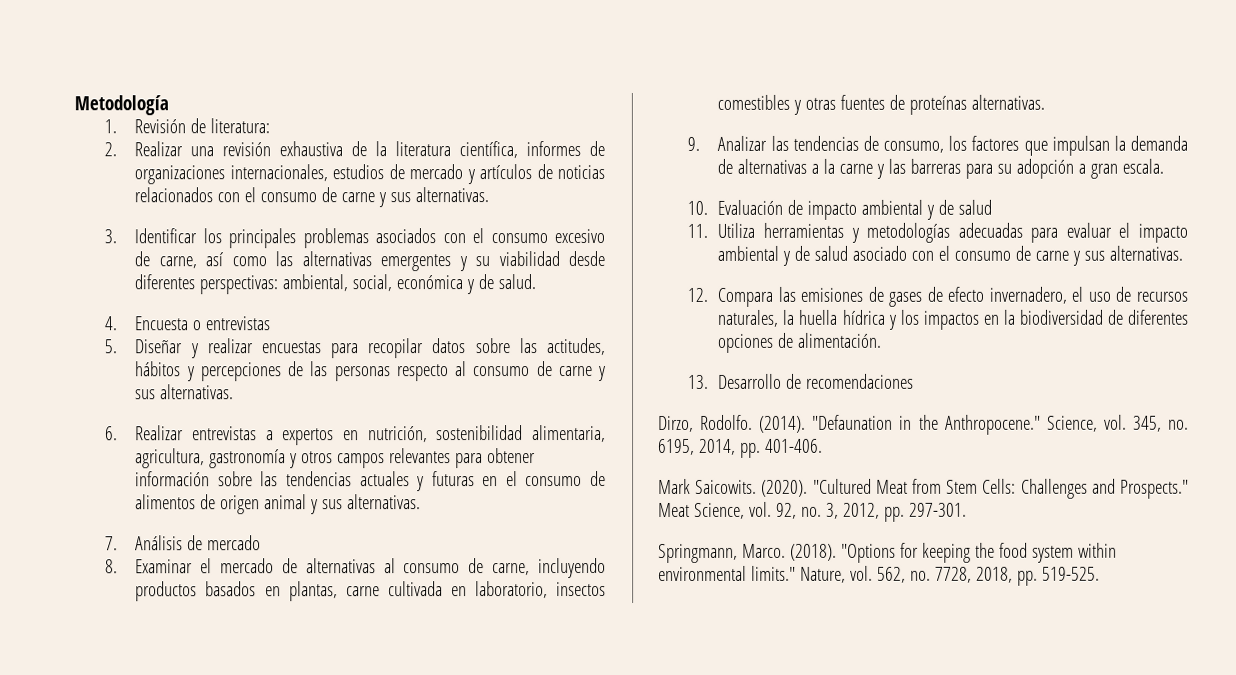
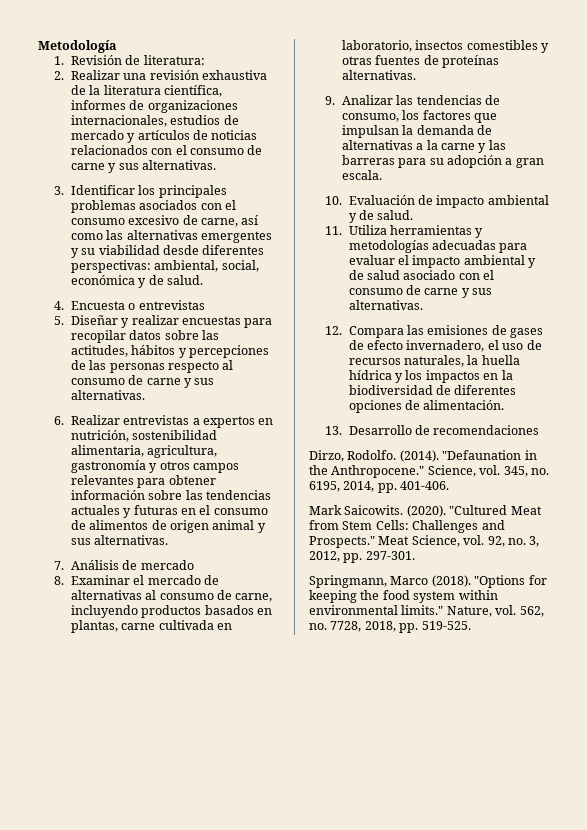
[958,199,993,215] salud -> [377,210,414,220] salud.
[741,543,786,558] Marco. -> [390,576,429,585] Marco

